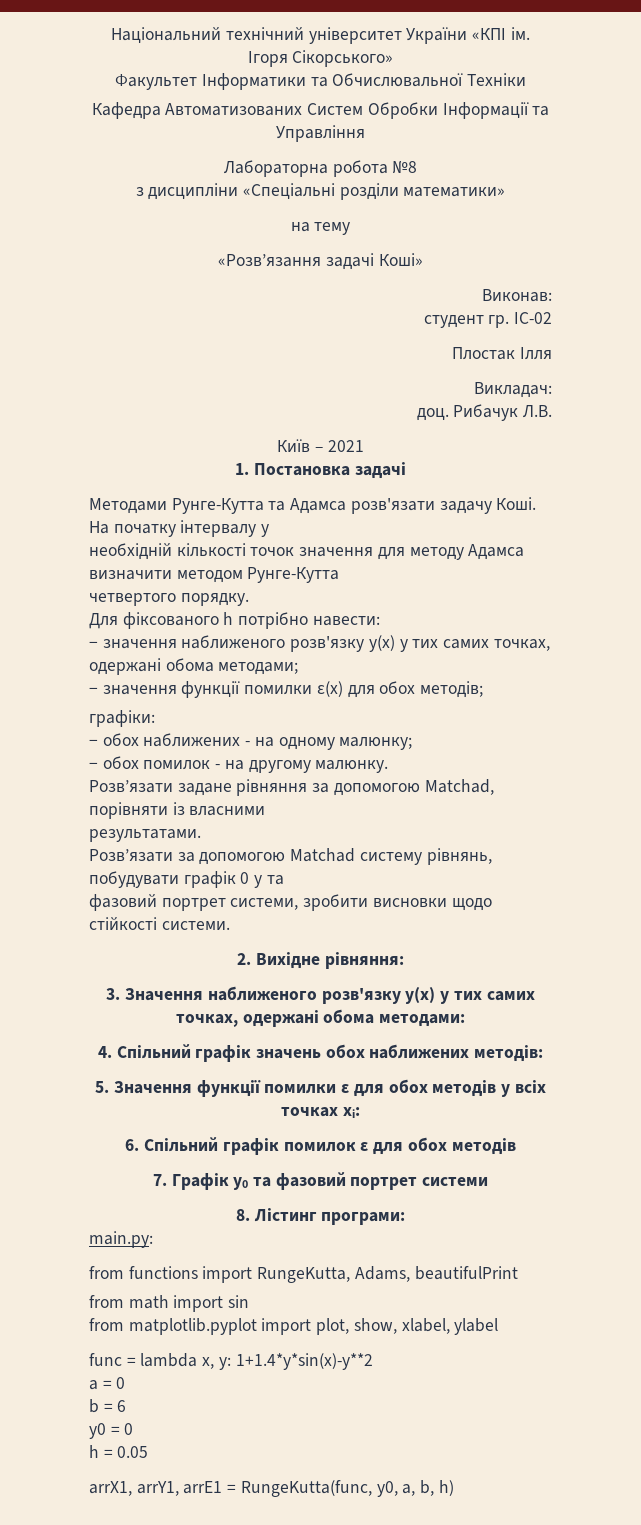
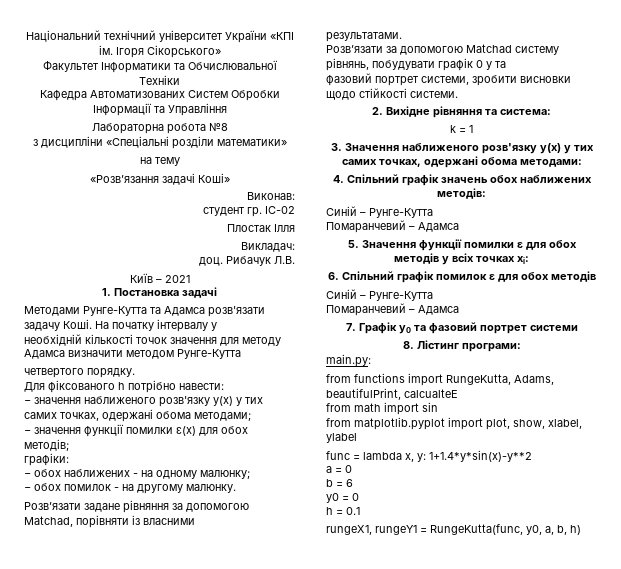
[324,952,404,969] рівняння: -> [433,106,551,118] [450,125,473,133] рівняння та система: // k = 1
(544, 1053) none -> [326,206,433,218] [326,220,459,233] // Синій – Рунге-Кутта // Помаранчевий – Адамса
(516, 1146) none -> [326,289,433,301] [326,303,459,316] // Синій – Рунге-Кутта // Помаранчевий – Адамса
[414,1266,518,1280] beautifulPrint -> [326,388,458,400] beautifulPrint, calcualteE
[117,1446,149,1458] [89,1481,223,1496] 0.05 // arrX1, arrY1, arrE1 -> [346,507,360,515] [326,525,417,535] 0.1 // rungeX1, rungeY1

